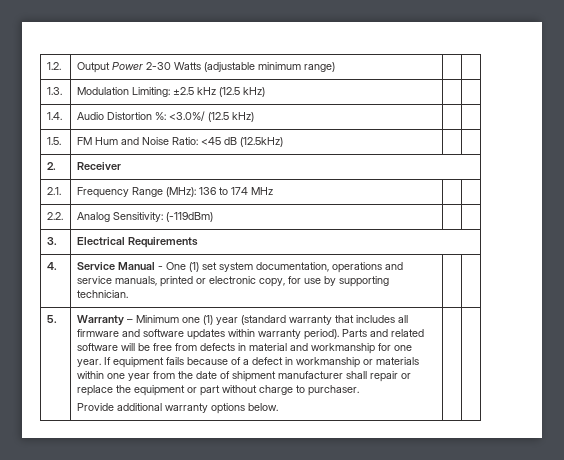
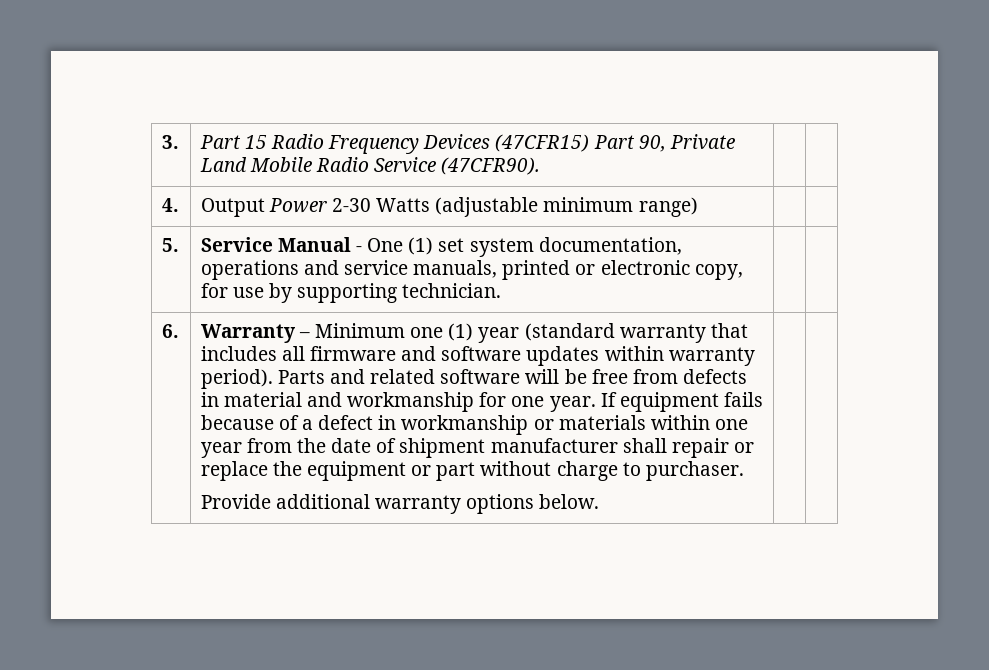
[46,62,61,70] 1.2. -> [161,135,179,149] [199,134,735,154] [199,157,541,175] [161,198,179,212] 3. | Part 15 Radio Frequency Devices (47CFR15) Part 90, Private Land Mobile Radio Service (47CFR90). | | // 4.
[46,87,62,95] [76,87,265,97] [46,112,62,120] [76,111,254,122] [46,137,61,145] [76,137,283,147] [46,162,56,170] [76,162,121,170] [46,187,61,195] [76,187,273,198] [46,212,63,220] [76,212,213,222] [46,237,57,245] [76,237,198,248] [46,262,57,270] 1.3. | Modulation Limiting: ±2.5 kHz (12.5 kHz) | | // 1.4. | Audio Distortion %: <3.0%/ (12.5 kHz) | | // 1.5. | FM Hum and Noise Ratio: <45 dB (12.5kHz) | | // 2. | Receiver // 2.1. | Frequency Range (MHz): 136 to 174 MHz | | // 2.2. | Analog Sensitivity: (-119dBm) | | // 3. | Electrical Requirements // 4. -> [161,238,179,252] 5.
[46,315,57,323] 5. -> [161,324,179,338] 6.

